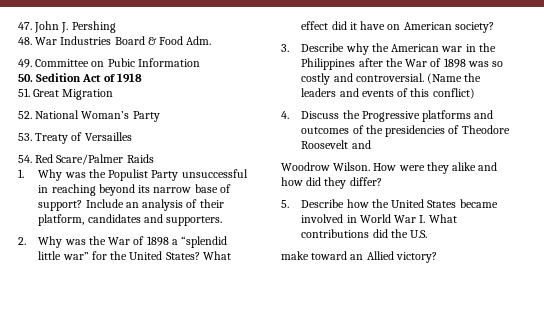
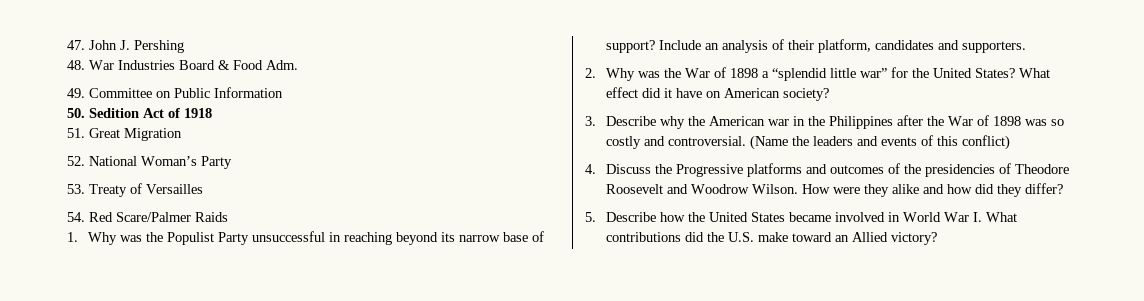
[107,58,135,67] Pubic -> [174,88,210,98] Public
(371, 144) // -> (688, 189) none
(428, 234) // -> (754, 237) none

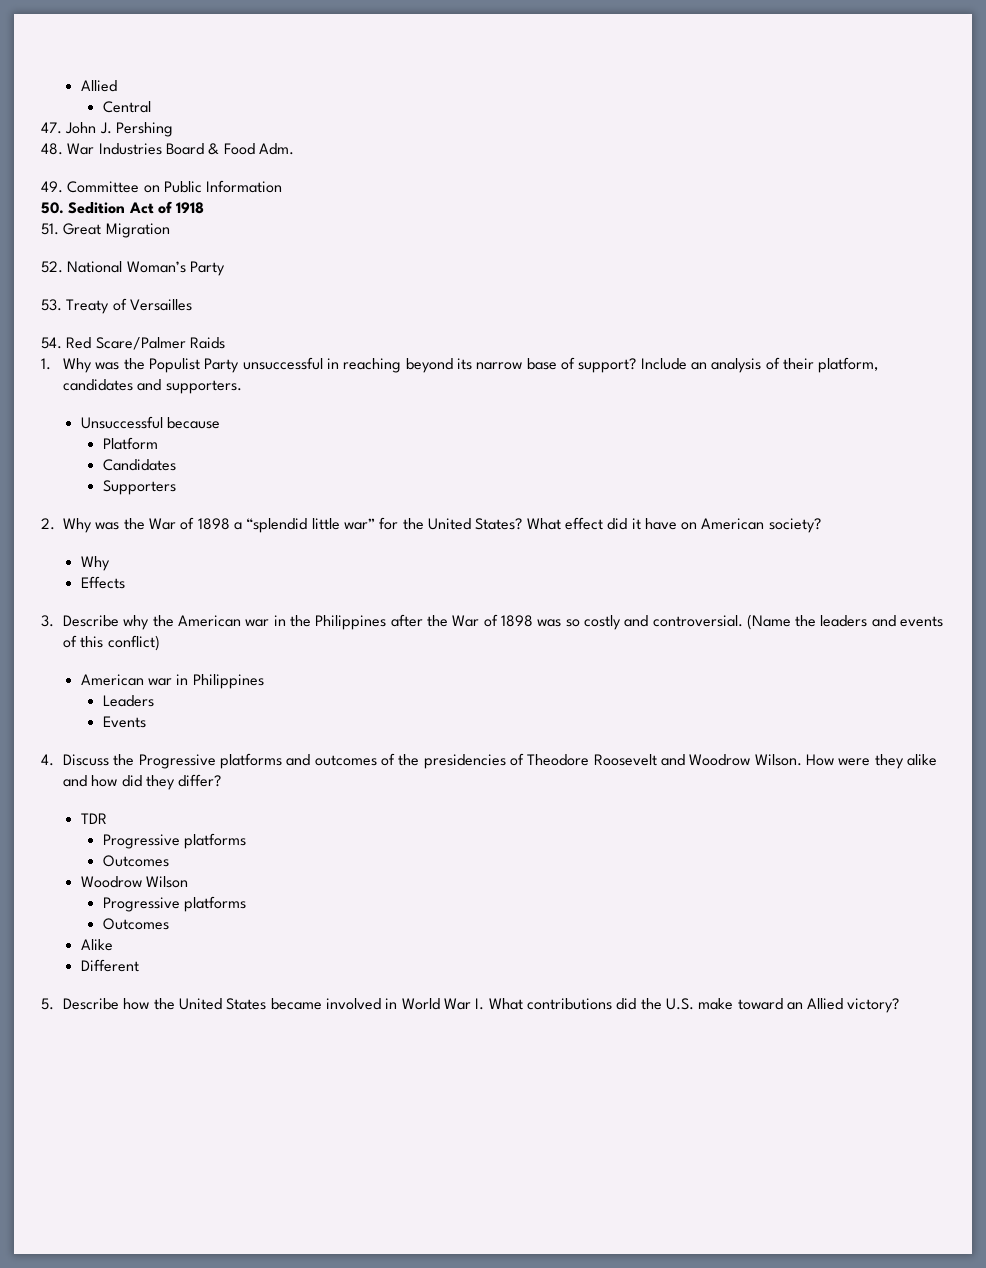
(67, 45) none -> [80,80,117,92] [102,101,151,113] Allied // Central //
(1026, 47) none -> [80,416,220,429] [102,437,158,450] [102,459,176,471] [102,480,176,495] // Unsuccessful because // Platform // Candidates // Supporters
(829, 94) none -> [80,556,110,571] [80,576,125,589] // Why // Effects
(1010, 142) none -> [80,674,264,689] [102,695,154,707] [102,716,146,728] // American war in Philippines // Leaders // Events
(1063, 188) none -> [80,813,107,824] [102,833,247,849] [102,855,169,867] [80,876,188,888] [102,896,247,912] [102,918,169,930] [80,939,113,951] [80,959,139,972] // TDR // Progressive platforms // Outcomes // Woodrow Wilson // Progressive platforms // Outcomes // Alike // Different

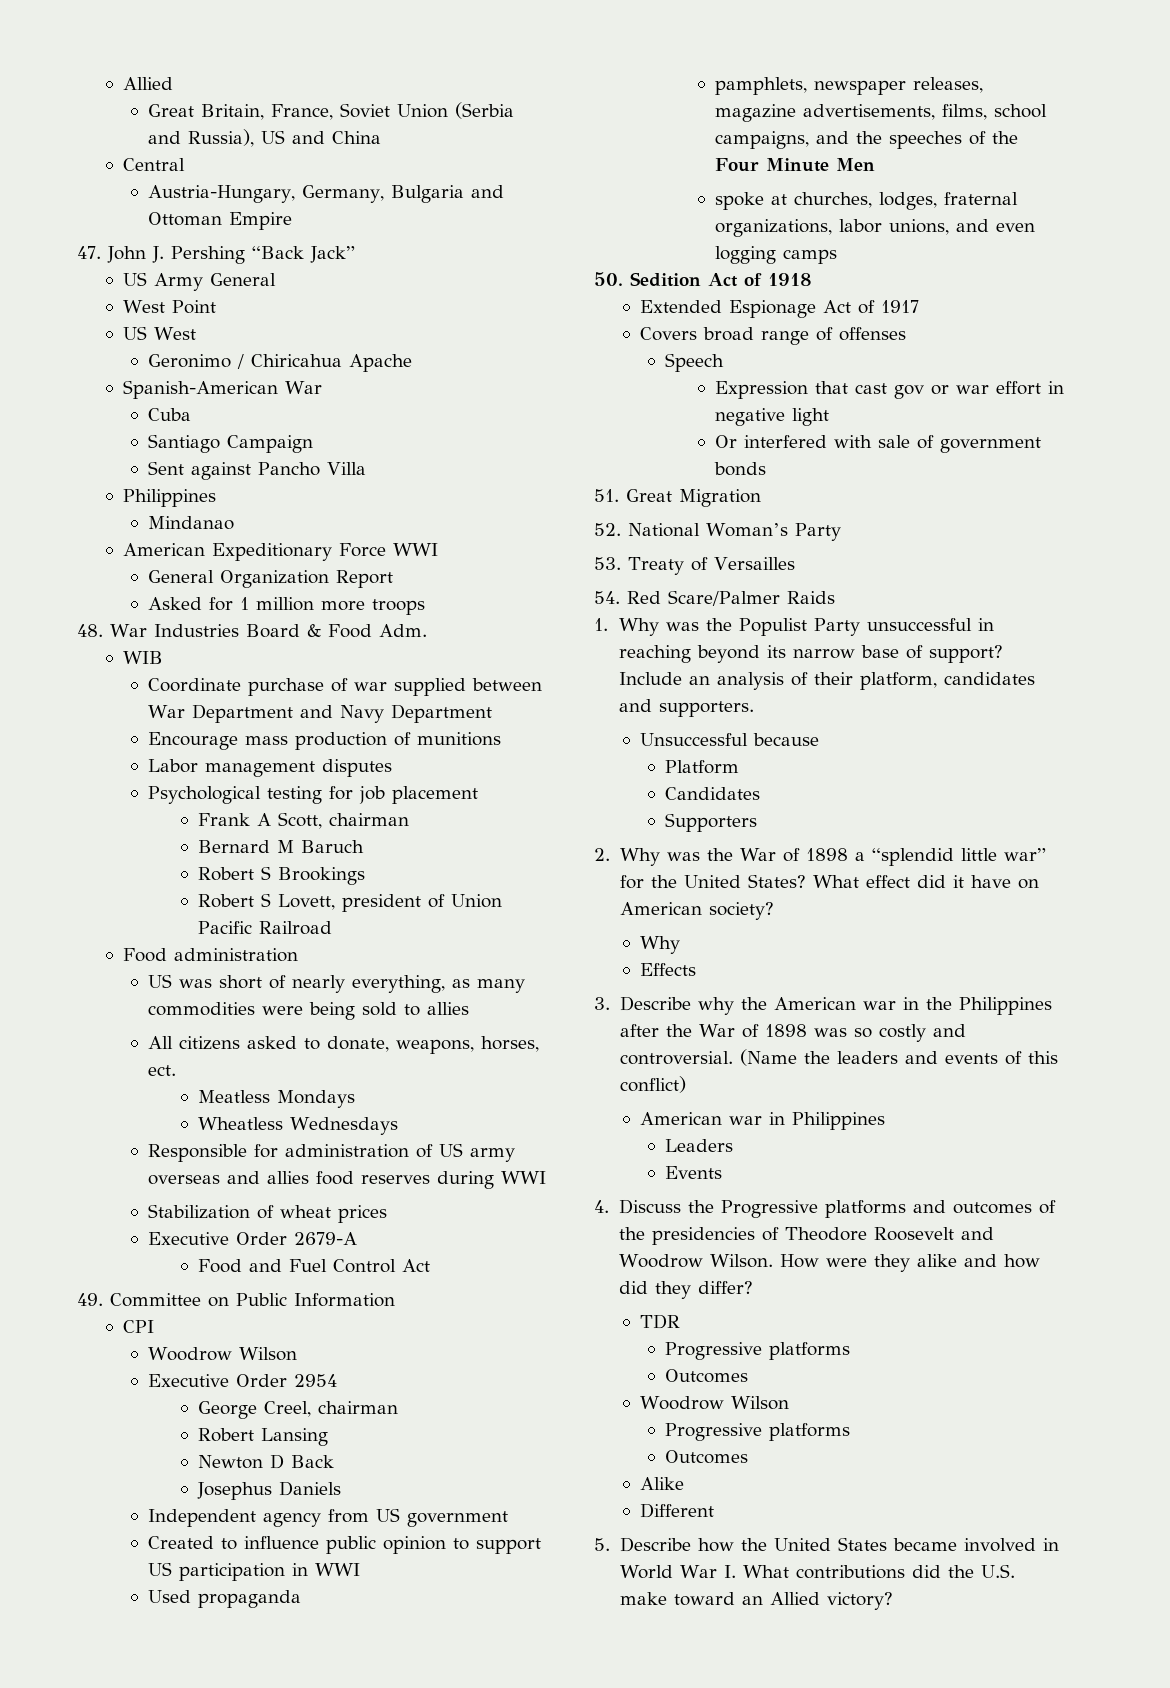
[102,101,151,113] [41,122,173,137] Central // 47. John J. Pershing -> [147,102,514,120] [147,129,381,147] [122,158,185,171] [147,185,504,203] [147,212,292,230] [77,246,355,264] [122,272,276,291] [122,300,216,314] [122,326,196,340] [147,354,412,372] [122,380,322,399] [147,408,191,421] [147,434,313,453] [147,461,366,480] [122,489,216,507] [147,516,234,530] [122,543,438,561] [147,570,393,588] [147,597,425,615] Great Britain, France, Soviet Union (Serbia and Russia), US and China // Central // Austria-Hungary, Germany, Bulgaria and Ottoman Empire // 47. John J. Pershing “Back Jack” // US Army General // West Point // US West // Geronimo / Chiricahua Apache // Spanish-American War // Cuba // Santiago Campaign // Sent against Pancho Villa // Philippines // Mindanao // American Expeditionary Force WWI // General Organization Report // Asked for 1 million more troops
(294, 149) none -> [122,651,163,664] [147,678,542,696] [147,704,492,723] [147,732,501,750] [147,759,392,777] [147,786,478,804] [197,812,409,829] [197,840,364,853] [197,866,365,885] [197,893,502,912] [197,921,332,935] [122,948,298,962] [147,974,525,993] [147,1002,469,1020] [147,1036,539,1054] [147,1065,176,1076] [197,1090,355,1108] [197,1117,398,1135] [147,1143,515,1162] [147,1171,546,1189] [147,1204,387,1223] [147,1232,357,1245] [197,1259,430,1273] // WIB // Coordinate purchase of war supplied between War Department and Navy Department // Encourage mass production of munitions // Labor management disputes // Psychological testing for job placement // Frank A Scott, chairman // Bernard M Baruch // Robert S Brookings // Robert S Lovett, president of Union Pacific Railroad // Food administration // US was short of nearly everything, as many commodities were being sold to allies // All citizens asked to donate, weapons, horses, ect. // Meatless Mondays // Wheatless Wednesdays // Responsible for administration of US army overseas and allies food reserves during WWI // Stabilization of wheat prices // Executive Order 2679-A // Food and Fuel Control Act
(283, 186) none -> [122,1320,154,1333] [147,1347,297,1361] [147,1374,337,1387] [197,1401,398,1419] [197,1428,328,1446] [197,1454,334,1469] [196,1481,341,1500] [147,1508,508,1527] [147,1536,541,1554] [147,1562,360,1581] [147,1590,301,1608] [714,77,983,95] [714,104,1047,122] [714,131,1018,149] [714,158,875,172] [714,192,1018,210] [714,219,1035,237] [714,246,837,264] // CPI // Woodrow Wilson // Executive Order 2954 // George Creel, chairman // Robert Lansing // Newton D Back // Josephus Daniels // Independent agency from US government // Created to influence public opinion to support US participation in WWI // Used propaganda // pamphlets, newspaper releases, magazine advertisements, films, school campaigns, and the speeches of the Four Minute Men // spoke at churches, lodges, fraternal organizations, labor unions, and even logging camps
(205, 208) none -> [639,300,919,318] [639,327,906,345] [664,353,724,372] [714,381,1064,399] [714,408,829,426] [714,435,1041,453] [713,462,766,476] // Extended Espionage Act of 1917 // Covers broad range of offenses // Speech // Expression that cast gov or war effort in negative light // Or interfered with sale of government bonds

